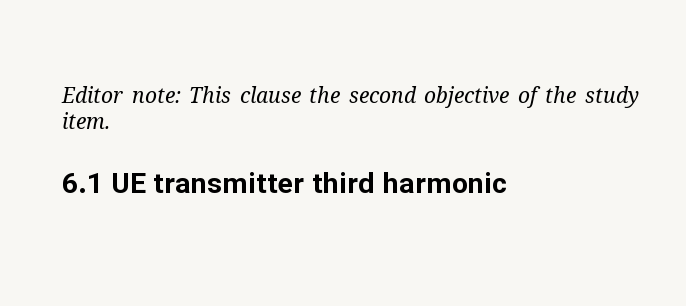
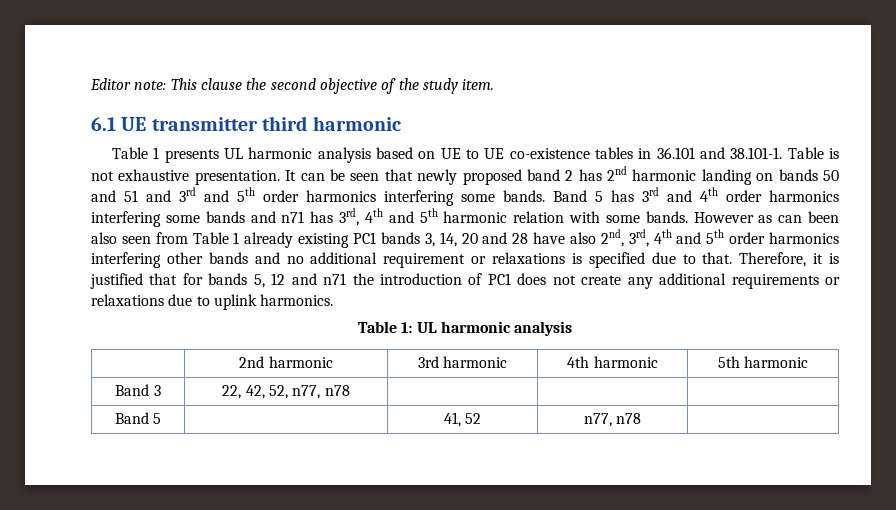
(507, 182) none -> [111,147,839,163] [91,166,840,185] [91,187,839,206] [91,208,840,227] [91,229,840,248] [91,252,839,268] [90,273,841,289] [91,294,334,310] [357,321,573,336] [239,356,333,368] [417,356,508,368] [567,356,658,368] [717,356,809,368] [115,384,161,396] [222,385,350,399] [114,412,162,424] [443,412,482,427] [583,413,642,427] // Table 1 presents UL harmonic analysis based on UE to UE co-existence tables in 36.101 and 38.101-1. Table is not exhaustive presentation. It can be seen that newly proposed band 2 has 2nd harmonic landing on bands 50 and 51 and 3rd and 5th order harmonics interfering some bands. Band 5 has 3rd and 4th order harmonics interfering some bands and n71 has 3rd, 4th and 5th harmonic relation with some bands. However as can been also seen from Table 1 already existing PC1 bands 3, 14, 20 and 28 have also 2nd, 3rd, 4th and 5th order harmonics interfering other bands and no additional requirement or relaxations is specified due to that. Therefore, it is justified that for bands 5, 12 and n71 the introduction of PC1 does not create any additional requirements or relaxations due to uplink harmonics. // Table 1: UL harmonic analysis // | 2nd harmonic | 3rd harmonic | 4th harmonic | 5th harmonic // Band 3 | 22, 42, 52, n77, n78 | | | // Band 5 | | 41, 52 | n77, n78 |

